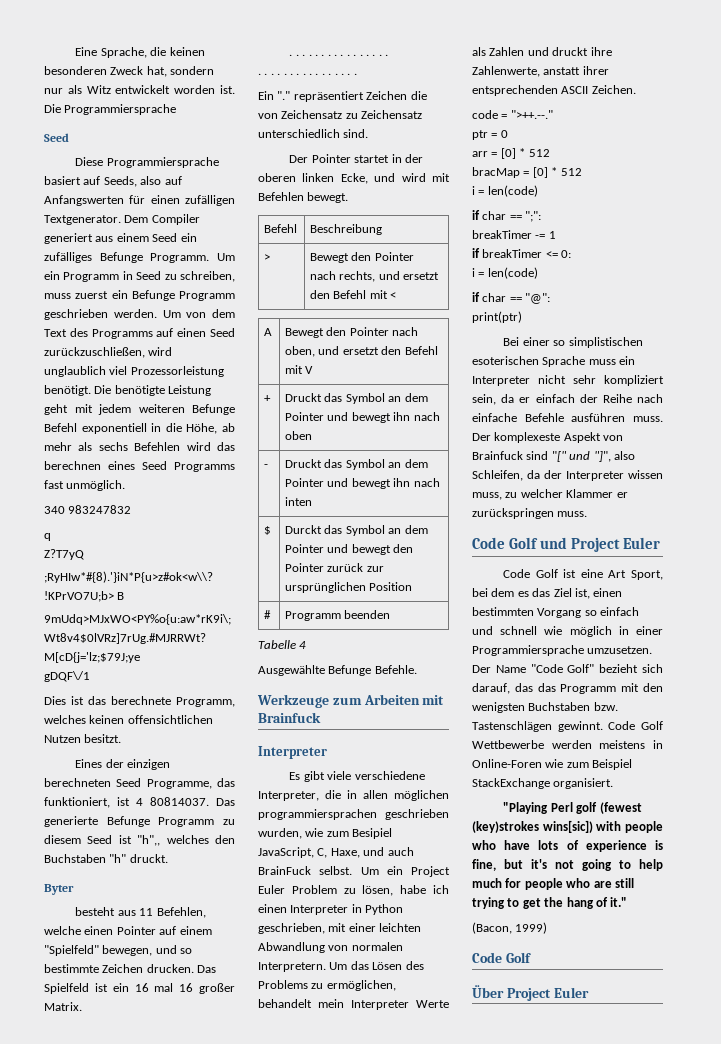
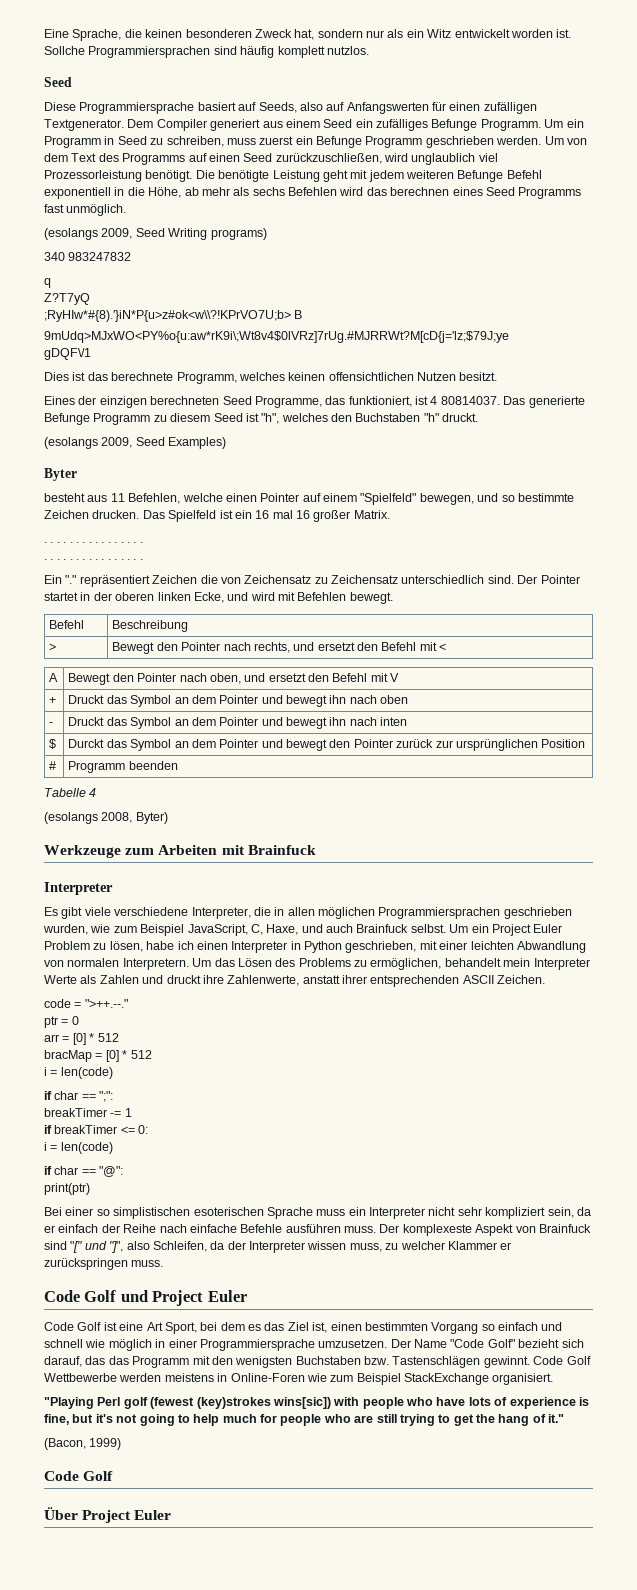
(82, 89) none -> [406,29,424,38] ein
[44,104,177,115] Die Programmiersprache -> [44,46,369,58] Sollche Programmiersprachen sind häufig komplett nutzlos.
(126, 485) none -> [44,228,267,240] // (esolangs 2009, Seed Writing programs)
[137,835,161,846] "h",, -> [261,413,280,424] "h",
(168, 858) none -> [44,437,227,449] // (esolangs 2009, Seed Examples)
(369, 133) // -> (514, 579) none
[258,665,417,676] Ausgewählte Befunge Befehle. -> [44,812,168,824] (esolangs 2008, Byter)
[258,809,377,820] programmiersprachen -> [378,907,501,919] Programmiersprachen
[352,828,393,839] Besipiel -> [140,924,185,936] Beispiel
[258,866,311,875] BrainFuck -> [356,924,409,933] Brainfuck

